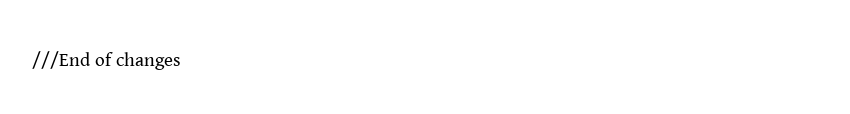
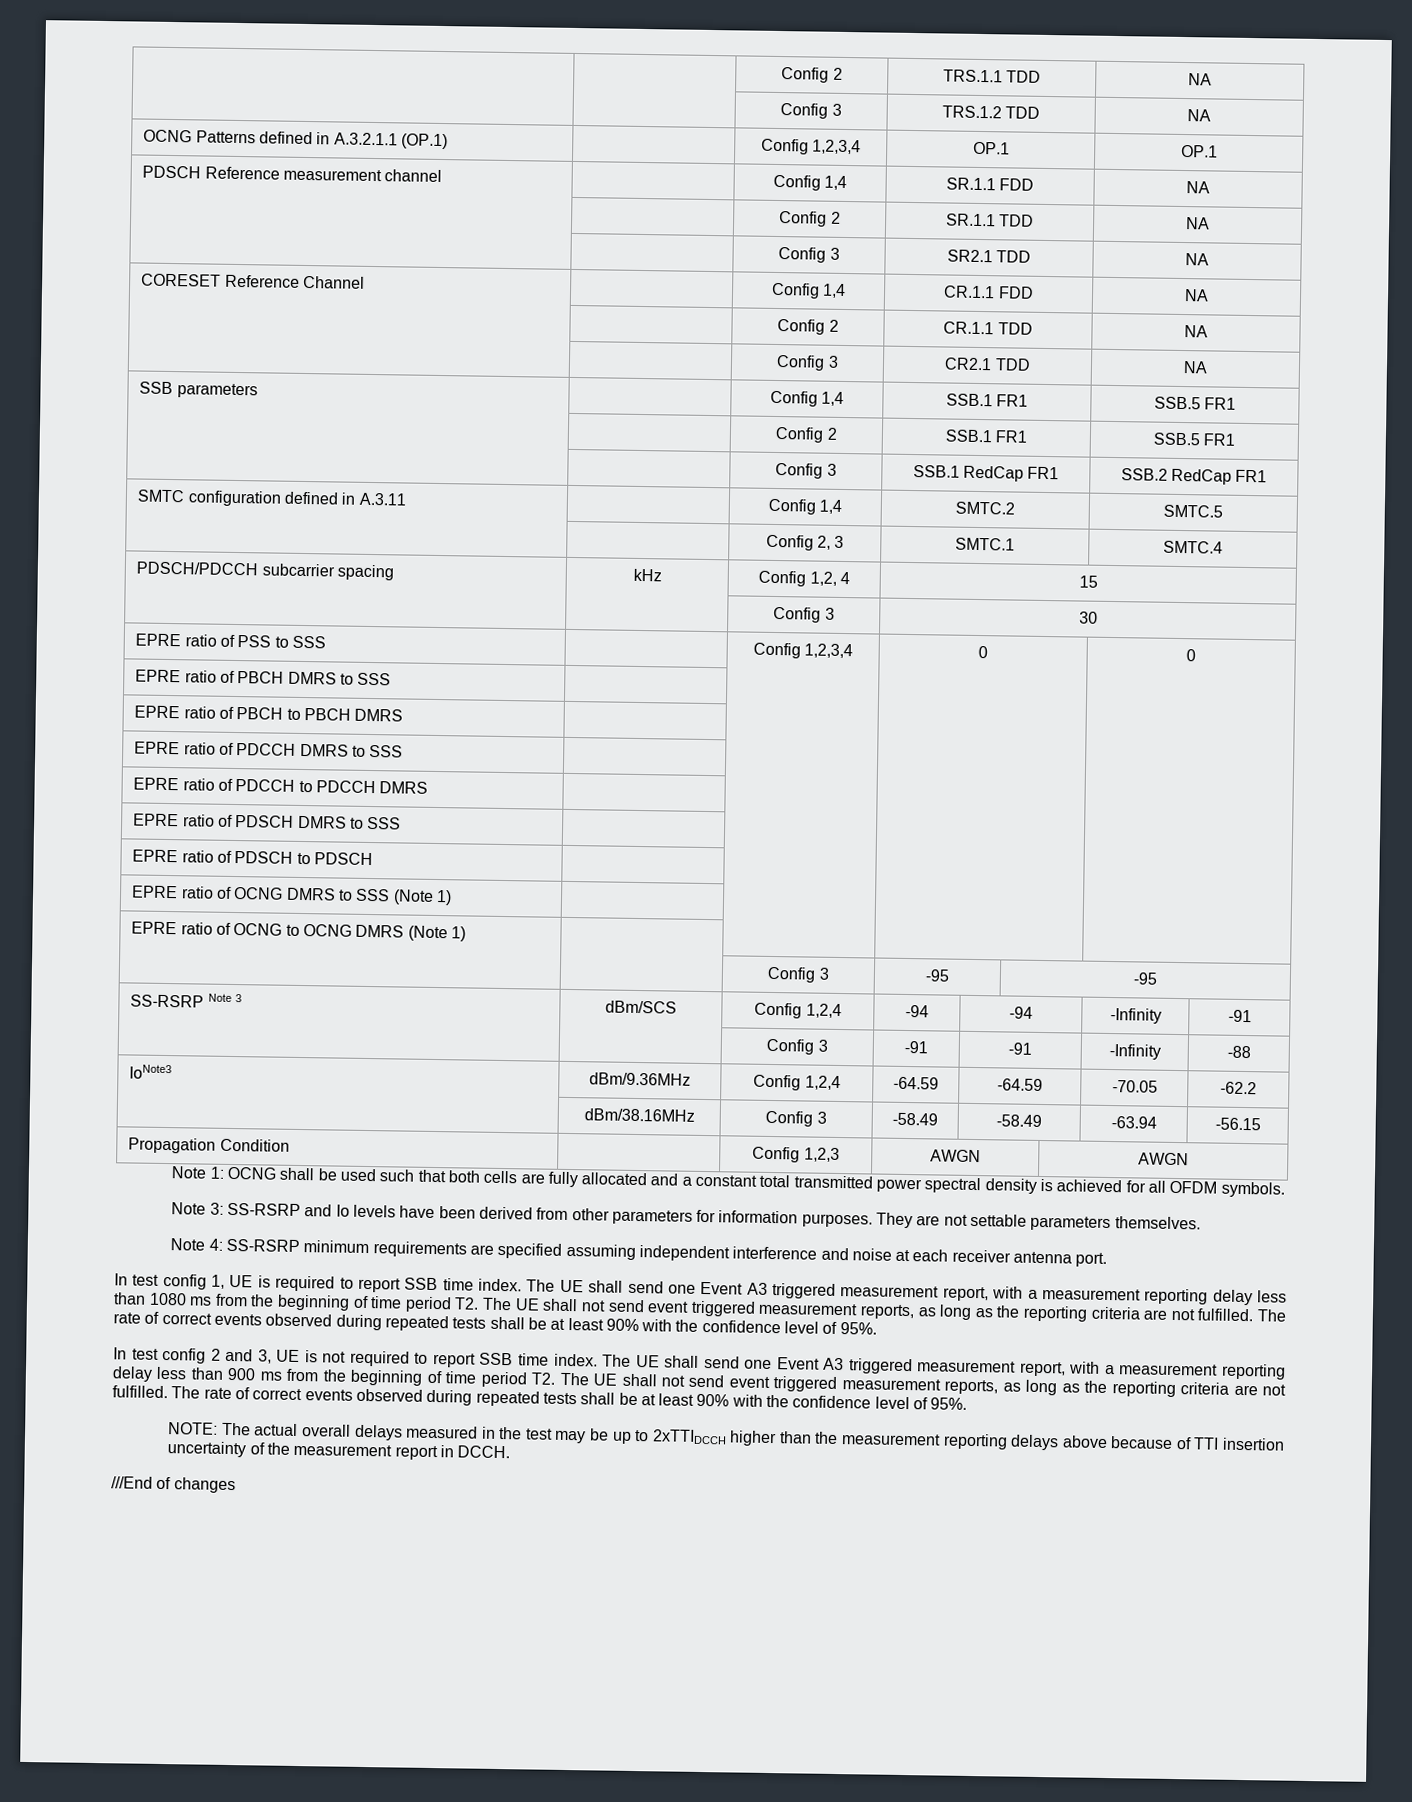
(32, 60) none -> [781,67,843,83] [942,69,1042,83] [1188,73,1212,86] [780,103,842,119] [941,105,1041,119] [1187,109,1211,122] [143,129,449,150] [760,138,862,155] [972,141,1010,155] [1180,144,1218,158] [142,165,443,183] [772,174,848,191] [945,177,1035,191] [1186,181,1210,194] [779,211,841,227] [945,213,1035,227] [1186,217,1210,230] [778,247,840,263] [946,249,1032,263] [1185,253,1209,266] [141,273,366,289] [770,282,847,299] [943,285,1034,299] [1184,289,1209,302] [777,318,839,335] [943,321,1033,335] [1184,325,1208,338] [776,354,839,371] [944,357,1031,371] [1183,361,1208,374] [139,381,258,399] [769,390,845,407] [945,393,1029,407] [1153,396,1237,410] [775,426,838,443] [944,429,1029,443] [1152,432,1236,446] [775,462,837,479] [912,465,1060,482] [1120,468,1268,485] [137,489,407,507] [767,498,843,515] [955,501,1015,515] [1163,504,1223,518] [765,534,845,551] [955,537,1015,551] [1163,540,1223,554] [136,561,395,581] [632,568,662,582] [758,570,850,587] [1078,575,1098,588] [773,606,835,623] [1078,611,1098,624] [135,633,327,649] [752,642,854,659] [978,646,988,659] [1186,649,1196,662] [135,669,392,686] [134,705,404,722] [134,741,404,758] [133,777,429,794] [133,813,402,830] [132,849,374,866] [131,885,453,906] [131,921,467,942] [767,966,830,983] [925,969,950,982] [1133,972,1157,985] [130,993,243,1008] [605,1000,677,1014] [754,1002,842,1019] [905,1004,929,1018] [1009,1006,1033,1019] [1109,1007,1162,1024] [1227,1009,1252,1023] [766,1038,828,1055] [904,1040,928,1054] [1008,1042,1032,1055] [1108,1043,1161,1060] [1226,1045,1251,1059] [129,1064,173,1080] [589,1072,691,1086] [753,1074,841,1091] [893,1076,939,1090] [997,1078,1043,1092] [1111,1080,1158,1093] [1220,1081,1257,1095] [583,1108,695,1122] [765,1110,827,1127] [892,1112,938,1126] [996,1114,1042,1128] [1110,1116,1157,1129] [1214,1117,1261,1131] [128,1137,290,1154] [752,1146,840,1163] [930,1149,981,1163] [1138,1152,1189,1166] [171,1166,1285,1198] [171,1202,1201,1232] [170,1238,1108,1267] [114,1273,1287,1306] [113,1292,1288,1322] [113,1311,877,1335] [113,1347,1287,1380] [112,1366,1286,1398] [112,1385,968,1410] [168,1422,1285,1451] [167,1441,511,1461] | | Config 2 | TRS.1.1 TDD | NA // | | Config 3 | TRS.1.2 TDD | NA // OCNG Patterns defined in A.3.2.1.1 (OP.1) | | Config 1,2,3,4 | OP.1 | OP.1 // PDSCH Reference measurement channel | | Config 1,4 | SR.1.1 FDD | NA // | | Config 2 | SR.1.1 TDD | NA // | | Config 3 | SR2.1 TDD | NA // CORESET Reference Channel | | Config 1,4 | CR.1.1 FDD | NA // | | Config 2 | CR.1.1 TDD | NA // | | Config 3 | CR2.1 TDD | NA // SSB parameters | | Config 1,4 | SSB.1 FR1 | SSB.5 FR1 // | | Config 2 | SSB.1 FR1 | SSB.5 FR1 // | | Config 3 | SSB.1 RedCap FR1 | SSB.2 RedCap FR1 // SMTC configuration defined in A.3.11 | | Config 1,4 | SMTC.2 | SMTC.5 // | | Config 2, 3 | SMTC.1 | SMTC.4 // PDSCH/PDCCH subcarrier spacing | kHz | Config 1,2, 4 | 15 // | | Config 3 | 30 // EPRE ratio of PSS to SSS | | Config 1,2,3,4 | 0 | 0 // EPRE ratio of PBCH DMRS to SSS | | | | // EPRE ratio of PBCH to PBCH DMRS | | | | // EPRE ratio of PDCCH DMRS to SSS | | | | // EPRE ratio of PDCCH to PDCCH DMRS | | | | // EPRE ratio of PDSCH DMRS to SSS | | | | // EPRE ratio of PDSCH to PDSCH | | | | // EPRE ratio of OCNG DMRS to SSS (Note 1) | | | | // EPRE ratio of OCNG to OCNG DMRS (Note 1) | | | | // | | Config 3 | -95 | -95 // SS-RSRP Note 3 | dBm/SCS | Config 1,2,4 | -94 | -94 | -Infinity | -91 // | | Config 3 | -91 | -91 | -Infinity | -88 // IoNote3 | dBm/9.36MHz | Config 1,2,4 | -64.59 | -64.59 | -70.05 | -62.2 // | dBm/38.16MHz | Config 3 | -58.49 | -58.49 | -63.94 | -56.15 // Propagation Condition | | Config 1,2,3 | AWGN | AWGN // Note 1: OCNG shall be used such that both cells are fully allocated and a constant total transmitted power spectral density is achieved for all OFDM symbols. // Note 3: SS-RSRP and Io levels have been derived from other parameters for information purposes. They are not settable parameters themselves. // Note 4: SS-RSRP minimum requirements are specified assuming independent interference and noise at each receiver antenna port. // In test config 1, UE is required to report SSB time index. The UE shall send one Event A3 triggered measurement report, with a measurement reporting delay less than 1080 ms from the beginning of time period T2. The UE shall not send event triggered measurement reports, as long as the reporting criteria are not fulfilled. The rate of correct events observed during repeated tests shall be at least 90% with the confidence level of 95%. // In test config 2 and 3, UE is not required to report SSB time index. The UE shall send one Event A3 triggered measurement report, with a measurement reporting delay less than 900 ms from the beginning of time period T2. The UE shall not send event triggered measurement reports, as long as the reporting criteria are not fulfilled. The rate of correct events observed during repeated tests shall be at least 90% with the confidence level of 95%. // NOTE: The actual overall delays measured in the test may be up to 2xTTIDCCH higher than the measurement reporting delays above because of TTI insertion uncertainty of the measurement report in DCCH. //

